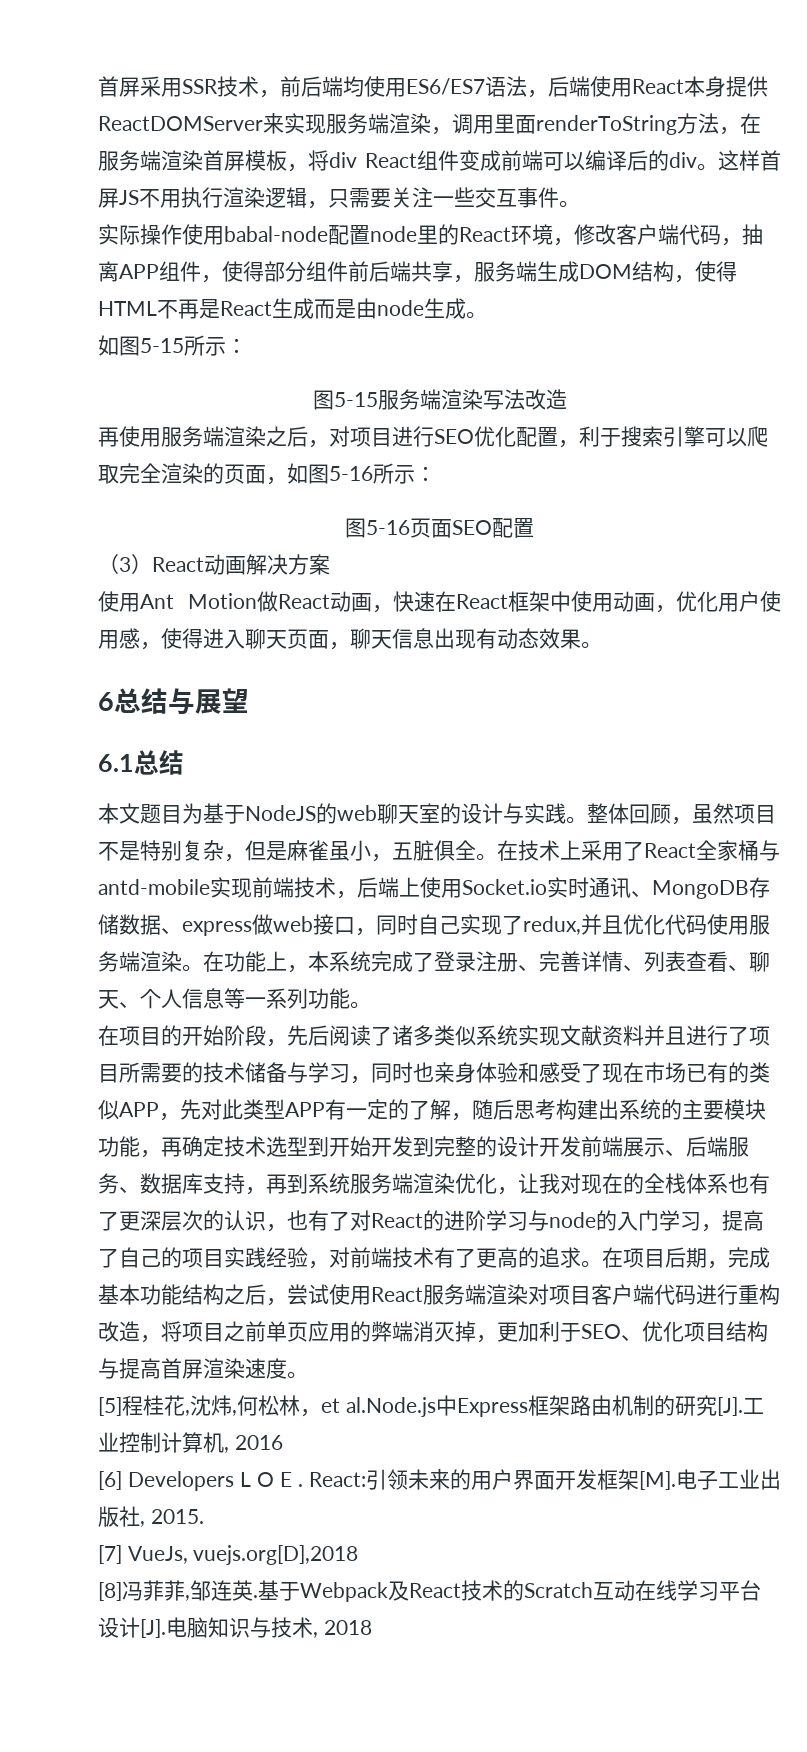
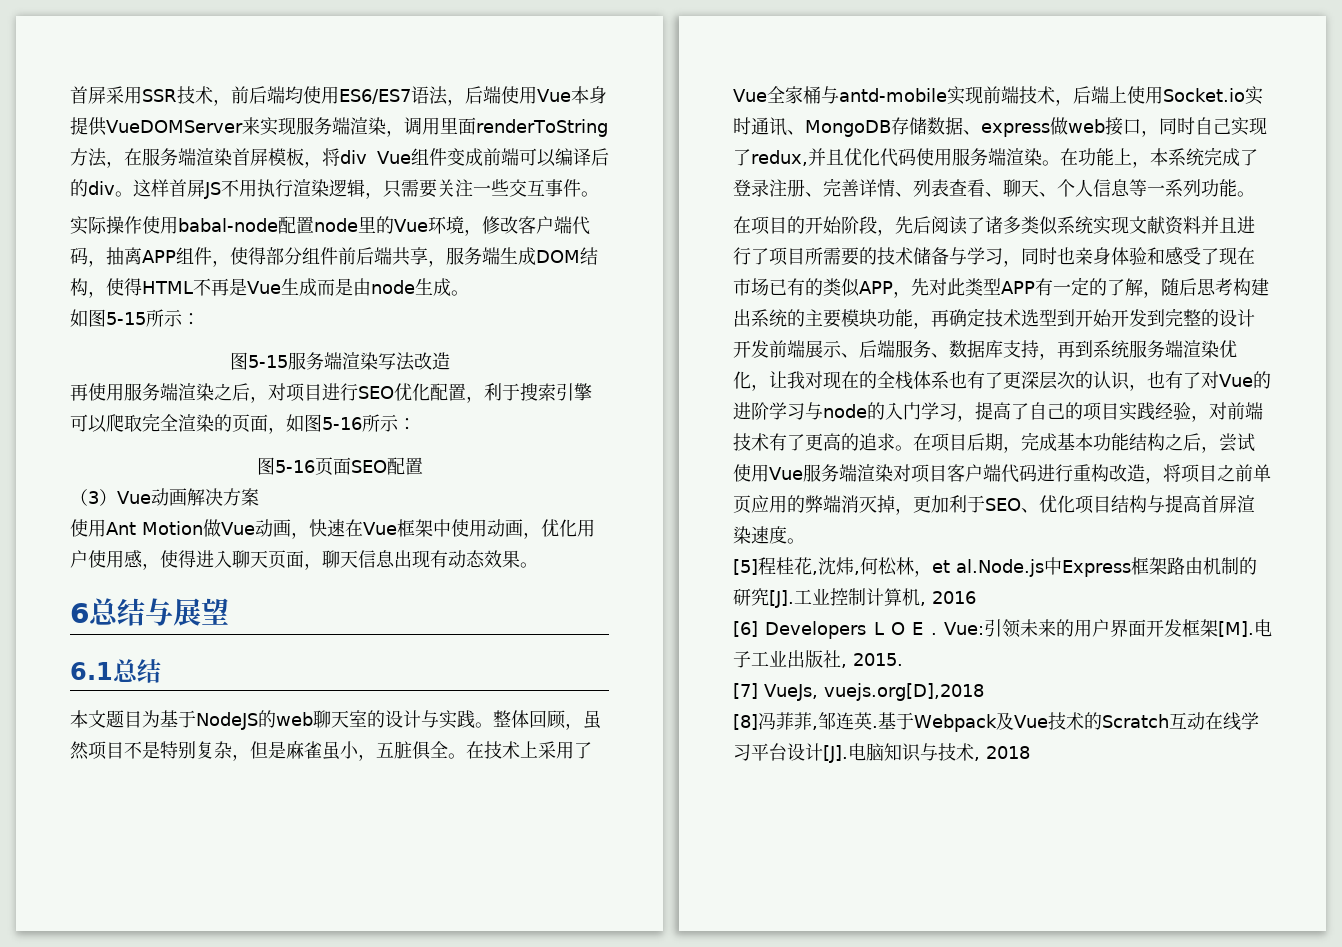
[632,79,684,94] React -> [537,89,571,102] Vue
[98,116,263,131] ReactDOMServer -> [106,120,243,133] VueDOMServer
[365,153,418,168] React -> [377,151,412,164] Vue
[459,227,511,242] React -> [394,219,428,232] Vue
[220,301,272,316] React -> [247,281,281,294] Vue
[152,557,204,572] React -> [117,491,151,504] Vue
[278,594,331,609] React -> [221,522,255,535] Vue
[456,594,509,609] React -> [362,522,397,535] Vue
[644,843,696,858] React -> [733,89,767,102] Vue
[371,1213,423,1228] React -> [1219,374,1253,387] Vue
[371,1287,423,1302] React -> [769,467,803,480] Vue
[309,1472,366,1487] React: -> [944,622,985,635] Vue:
[409,1583,461,1598] React -> [1013,715,1048,728] Vue

